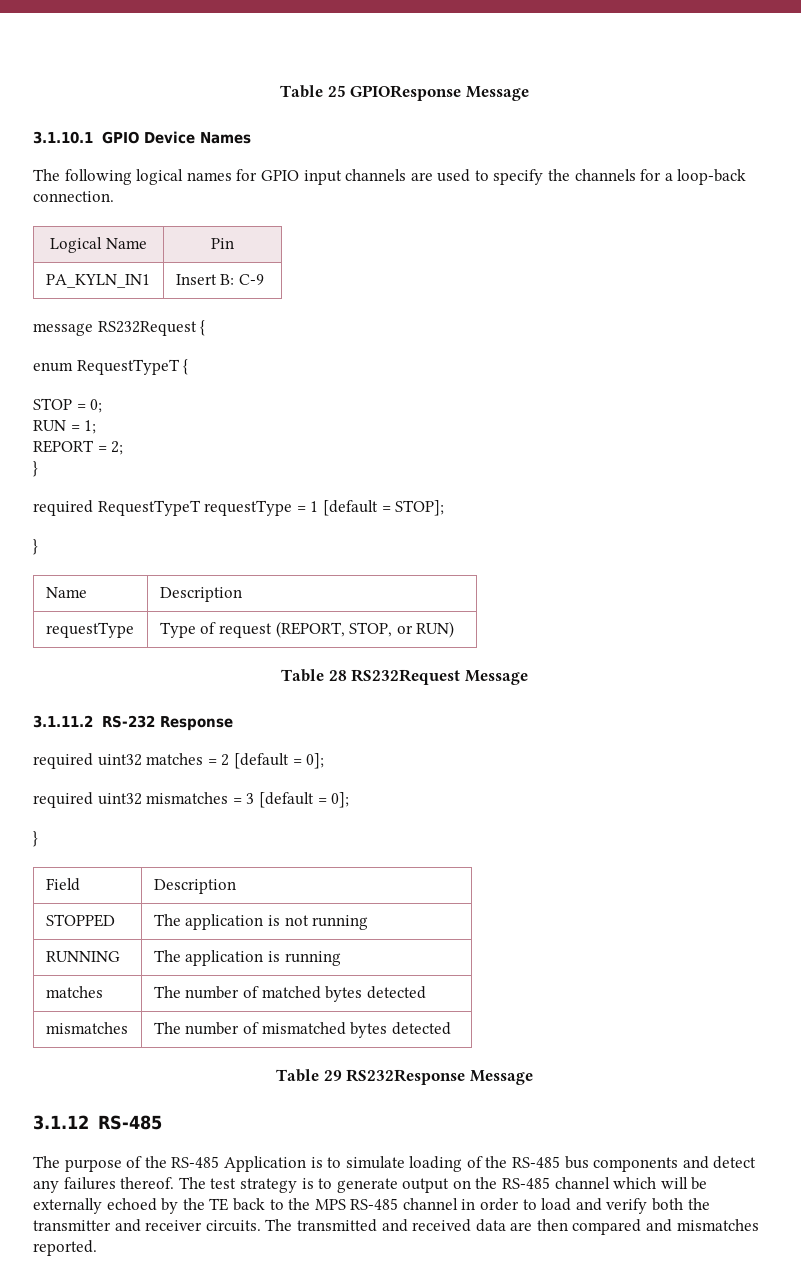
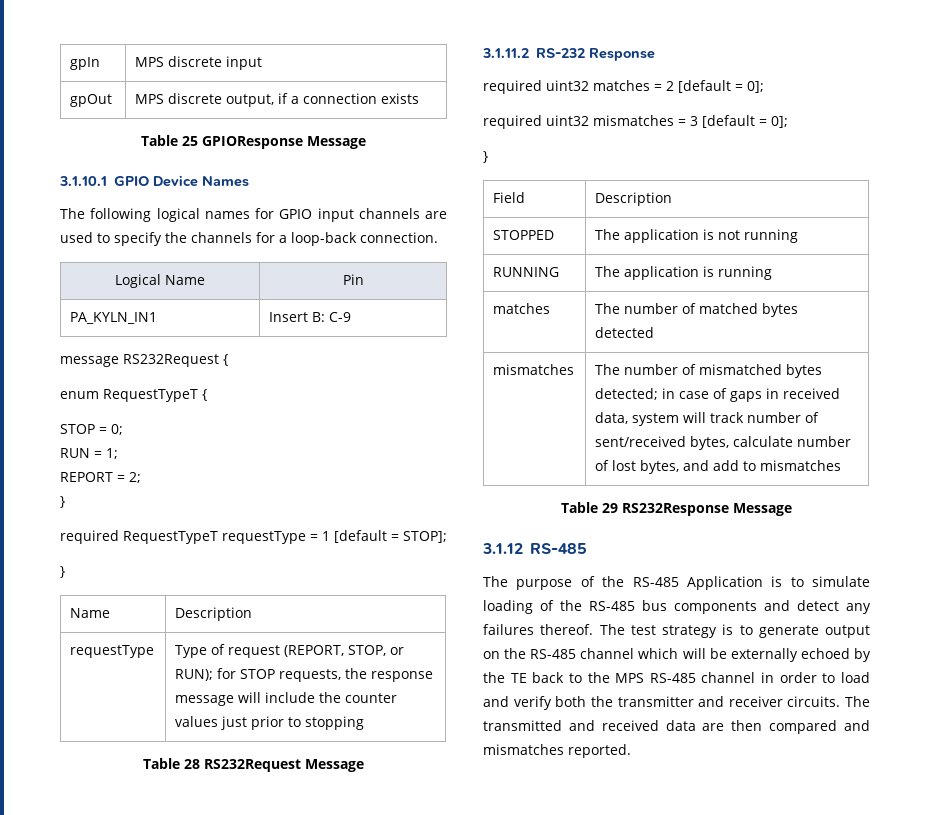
(280, 91) none -> [70,57,101,70] [135,56,263,70] [70,94,113,107] [135,93,420,107] gpIn | MPS discrete input // gpOut | MPS discrete output, if a connection exists //
[416,621,455,638] RUN) -> [175,668,434,682] [175,692,398,706] [175,716,365,730] RUN); for STOP requests, the response message will include the counter values just prior to stopping
[391,1022,451,1035] detected -> [595,388,841,402] [595,412,820,426] [595,436,852,450] [595,460,842,474] detected; in case of gaps in received data, system will track number of sent/received bytes, calculate number of lost bytes, and add to mismatches

